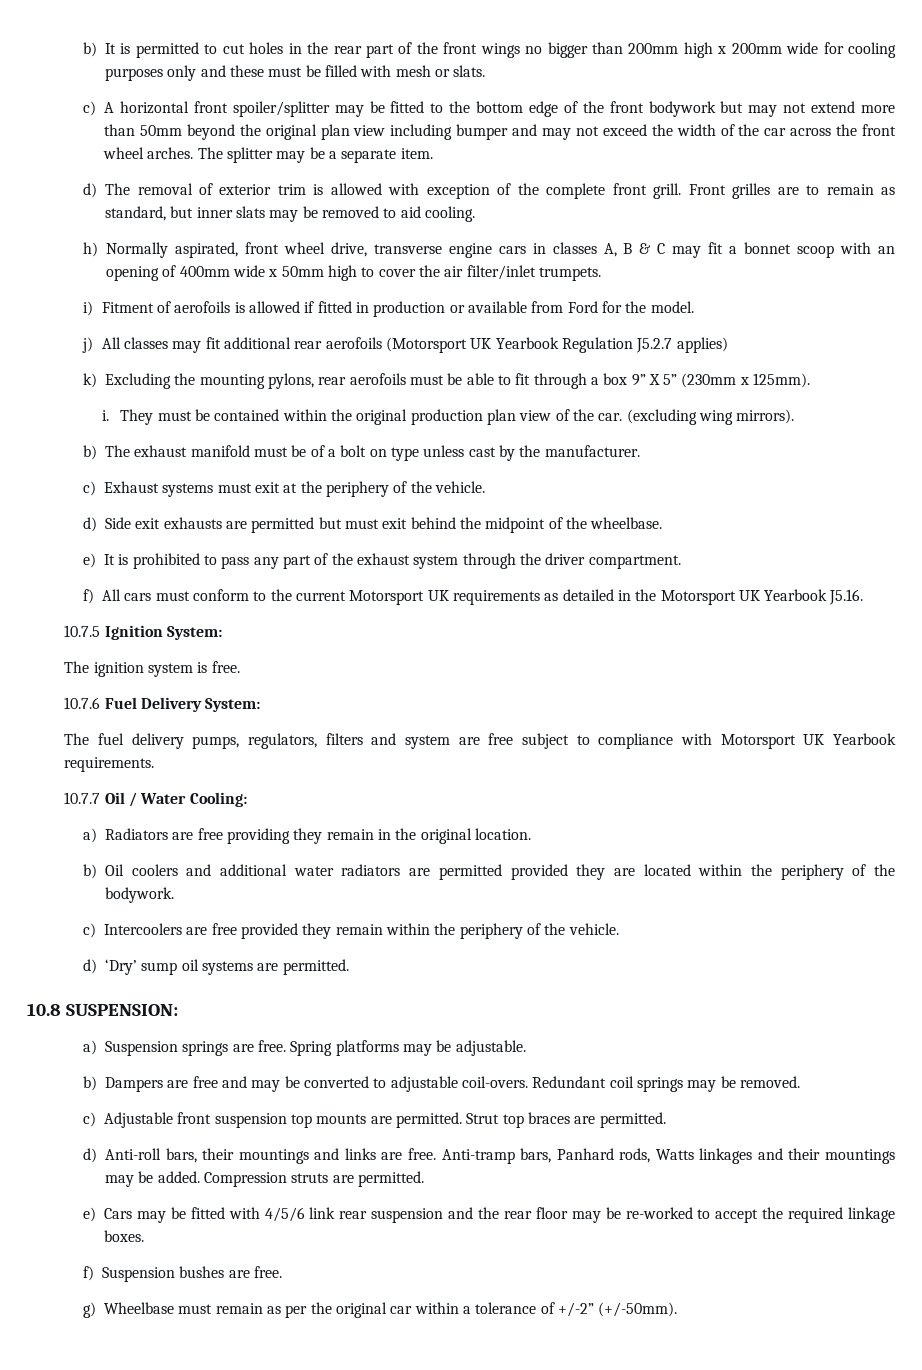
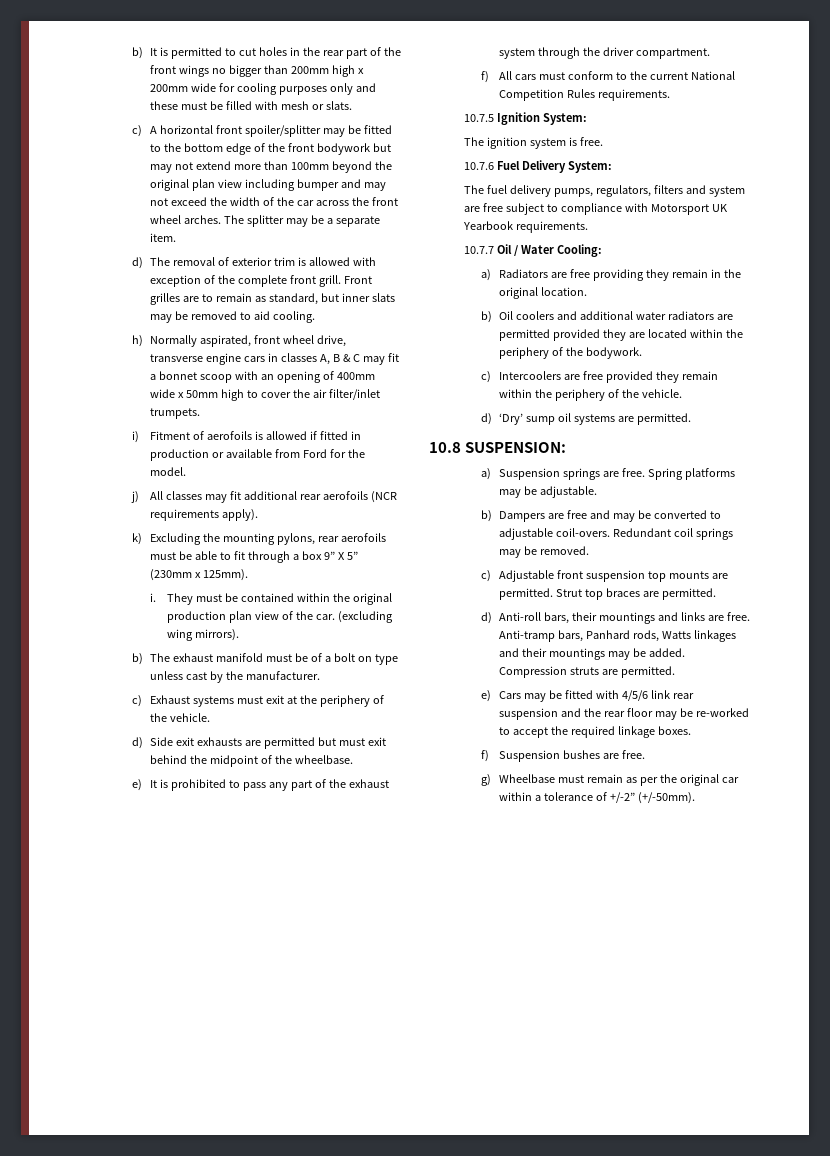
[139,125,182,136] 50mm -> [290,162,329,170] 100mm
[385,337,728,353] (Motorsport UK Yearbook Regulation J5.2.7 applies) -> [370,491,397,503] [149,509,258,521] (NCR requirements apply).
[349,589,864,605] Motorsport UK requirements as detailed in the Motorsport UK Yearbook J5.16. -> [690,71,735,80] [498,89,670,101] National Competition Rules requirements.

